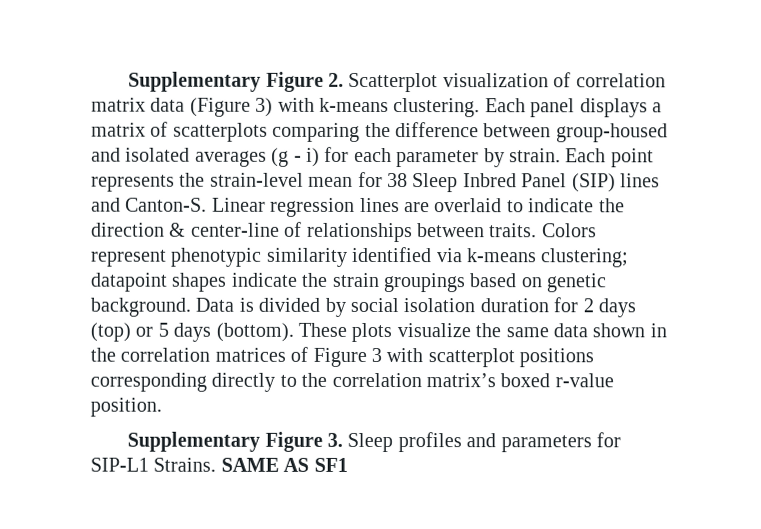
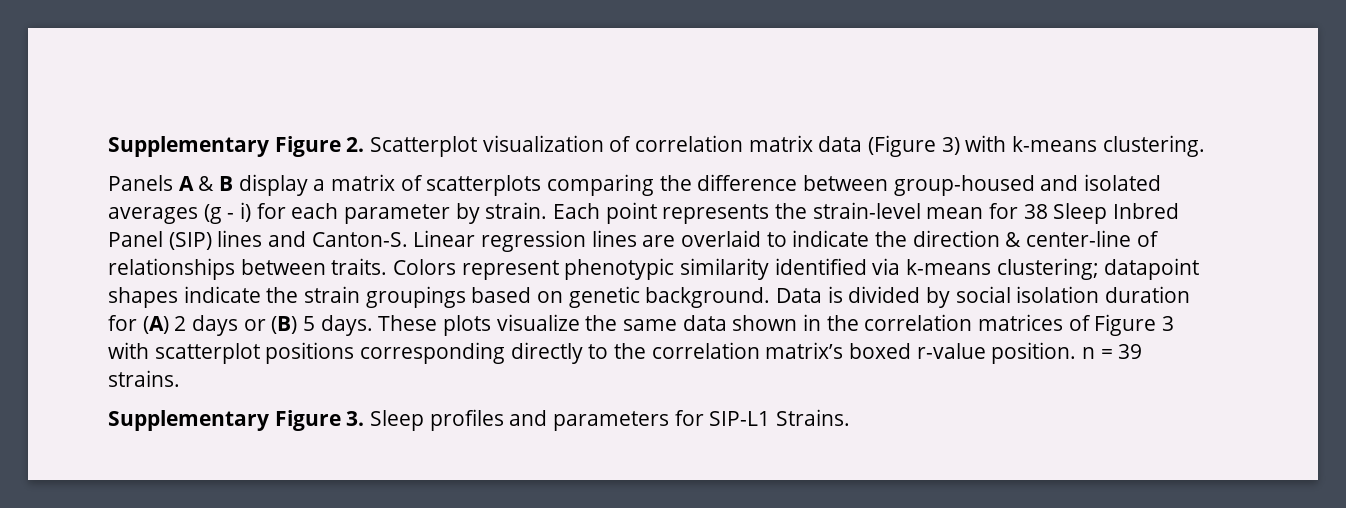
[484,98,648,118] Each panel displays -> [108,174,308,196] // Panels A & B display
(579, 305) none -> [142,316,169,334] (A)
[90,322,294,342] (top) or 5 days (bottom). -> [243,315,373,336] or (B) 5 days.
(162, 407) none -> [1082,344,1143,359] [108,370,180,387] n = 39 strains.
[220,457,348,472] SAME AS SF1 -> (851, 417) none

